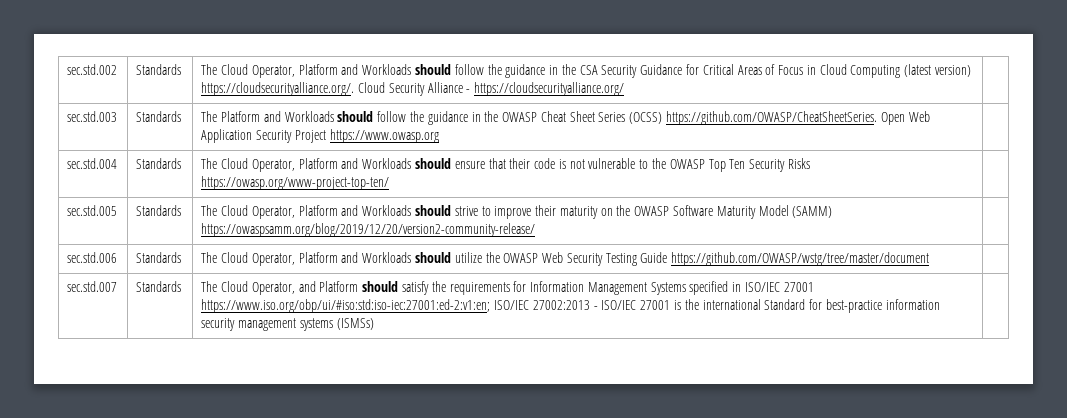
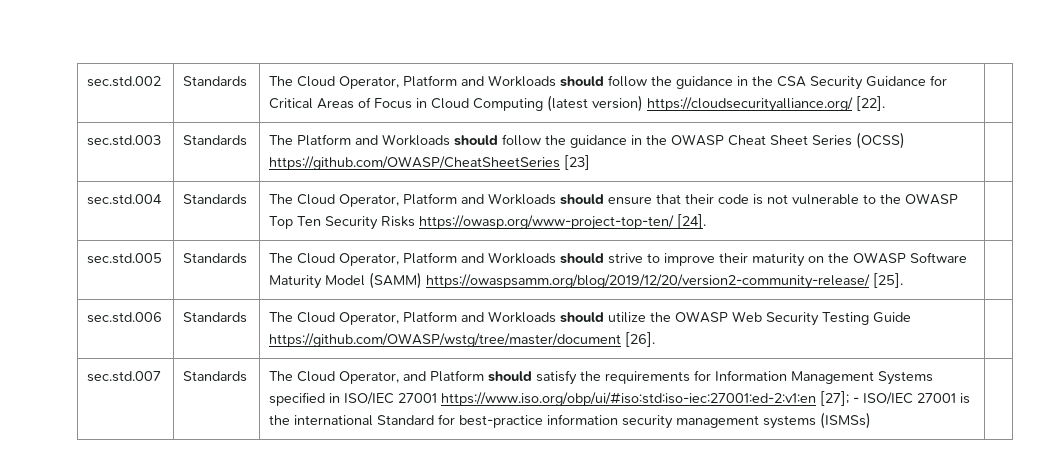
[201,82,471,96] https://cloudsecurityalliance.org/. Cloud Security Alliance - -> (644, 103) none
(625, 89) none -> [856,96,886,111] [22].
[665,111,930,125] [201,129,439,143] https://github.com/OWASP/CheatSheetSeries. Open Web Application Security Project https://www.owasp.org -> [269,155,591,170] https://github.com/OWASP/CheatSheetSeries [23]
(390, 183) none -> [677,214,707,229] [24].
(536, 230) none -> [873,273,904,288] [25].
(930, 259) none -> [625,332,656,347] [26].
[201,299,590,313] https://www.iso.org/obp/ui/#iso:std:iso-iec:27001:ed-2:v1:en; ISO/IEC 27002:2013 -> [441,391,850,406] https://www.iso.org/obp/ui/#iso:std:iso-iec:27001:ed-2:v1:en [27];

